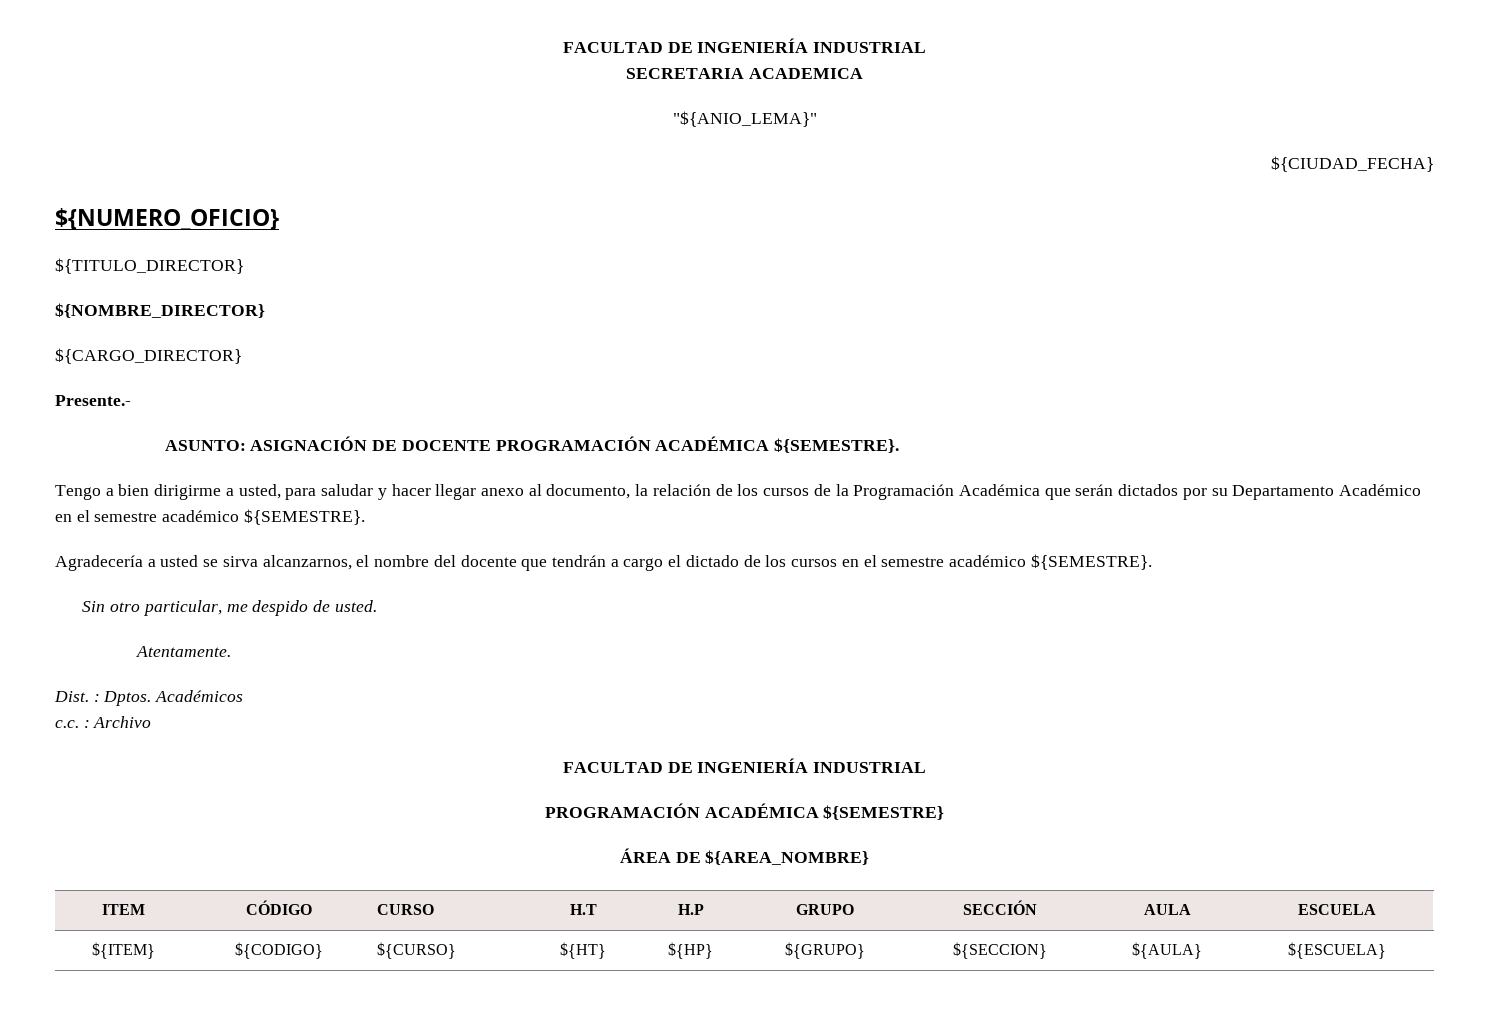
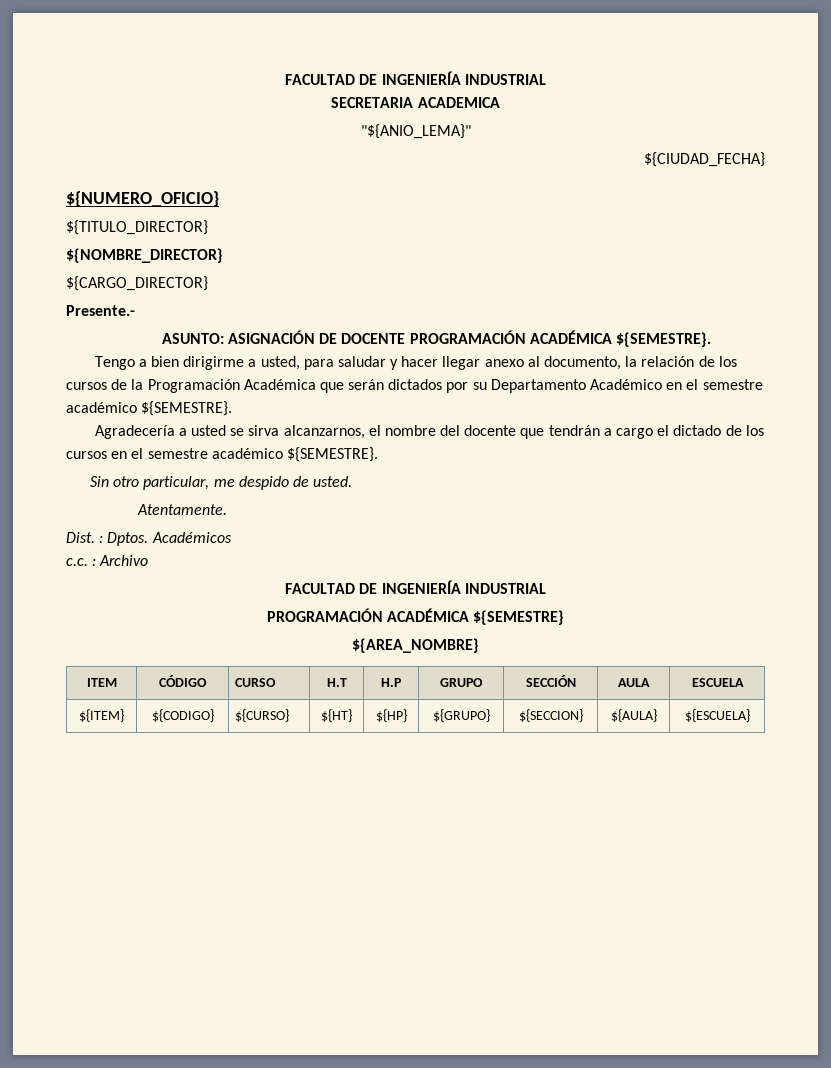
[619,848,701,863] ÁREA DE -> (565, 617) none

